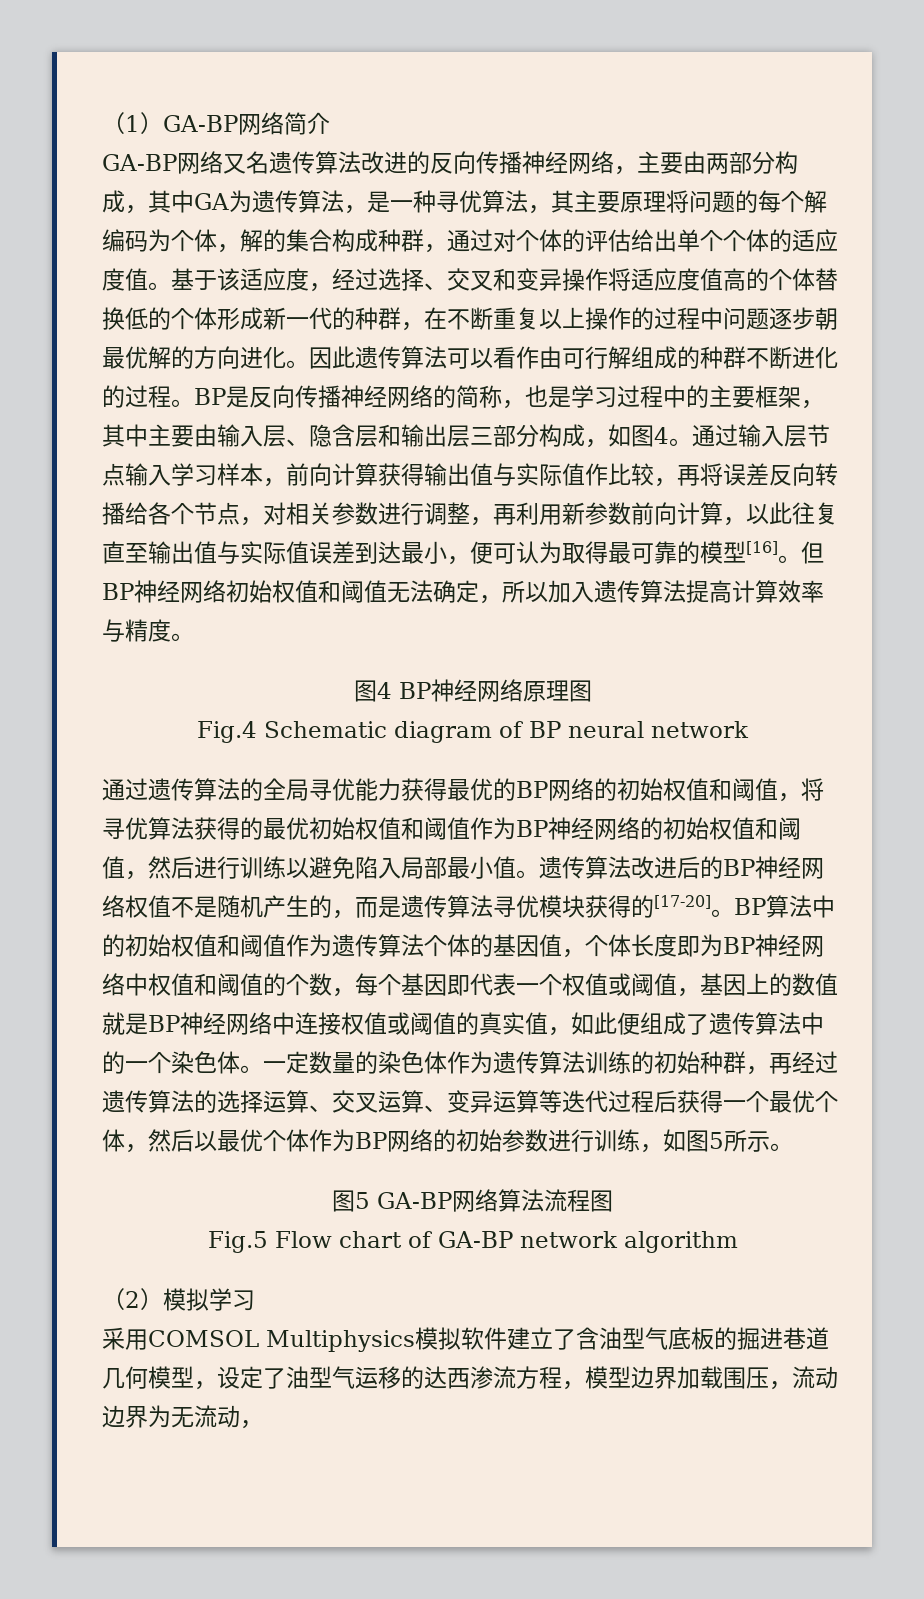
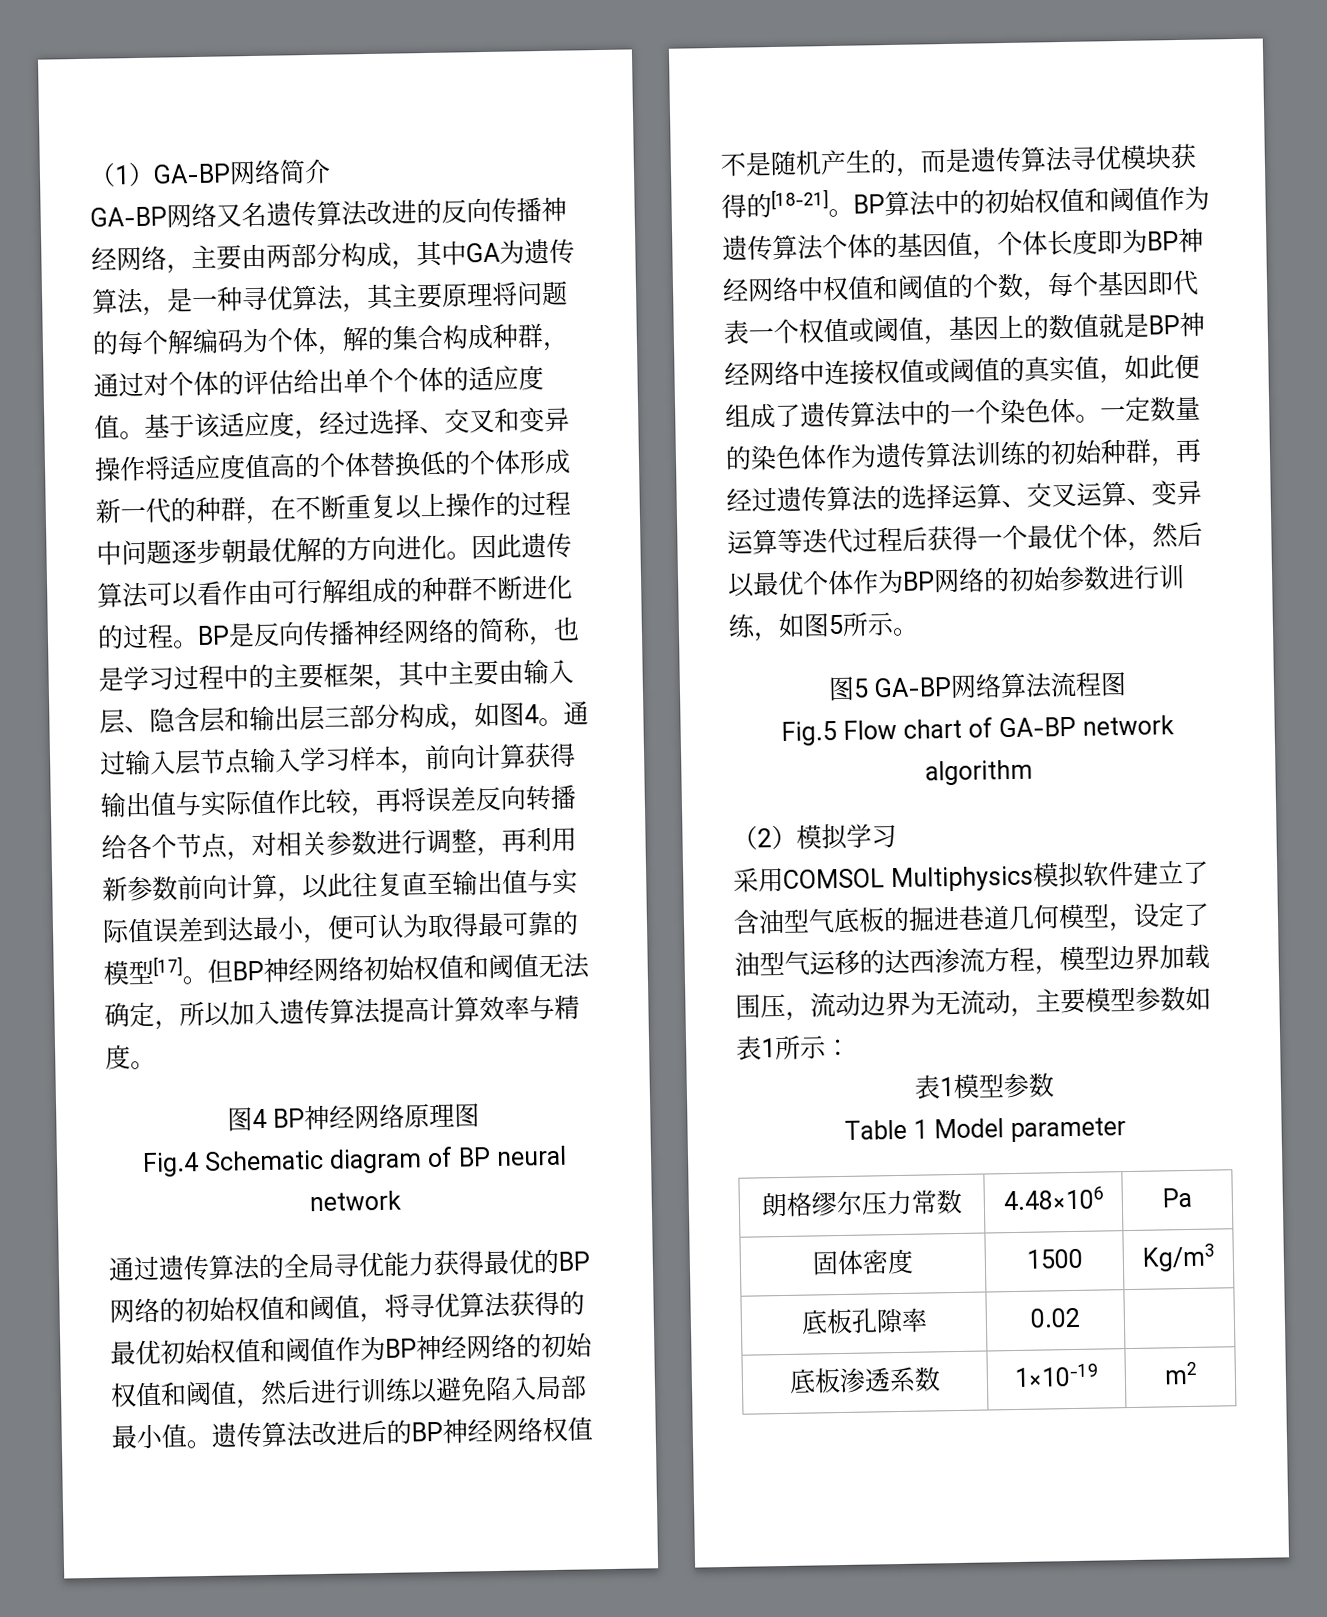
[746,541,778,555] [16] -> [153,956,183,977] [17]
[654,895,711,909] [17-20] -> [771,189,829,211] [18-21]
(263, 1424) none -> [1035,985,1211,1015] [735,1034,851,1061] [913,1072,1055,1100] [843,1117,1126,1143] [761,1188,963,1218] [1002,1186,1104,1211] [1162,1187,1192,1208] [812,1248,914,1276] [1025,1248,1083,1269] [1141,1243,1216,1272] [800,1307,928,1335] [1030,1307,1081,1328] [789,1366,941,1394] [1014,1363,1099,1388] [1163,1361,1198,1385] 主要模型参数如表1所示： // 表1模型参数 // Table 1 Model parameter // 朗格缪尔压力常数 | 4.48×106 | Pa // 固体密度 | 1500 | Kg/m3 // 底板孔隙率 | 0.02 | // 底板渗透系数 | 1×10-19 | m2

